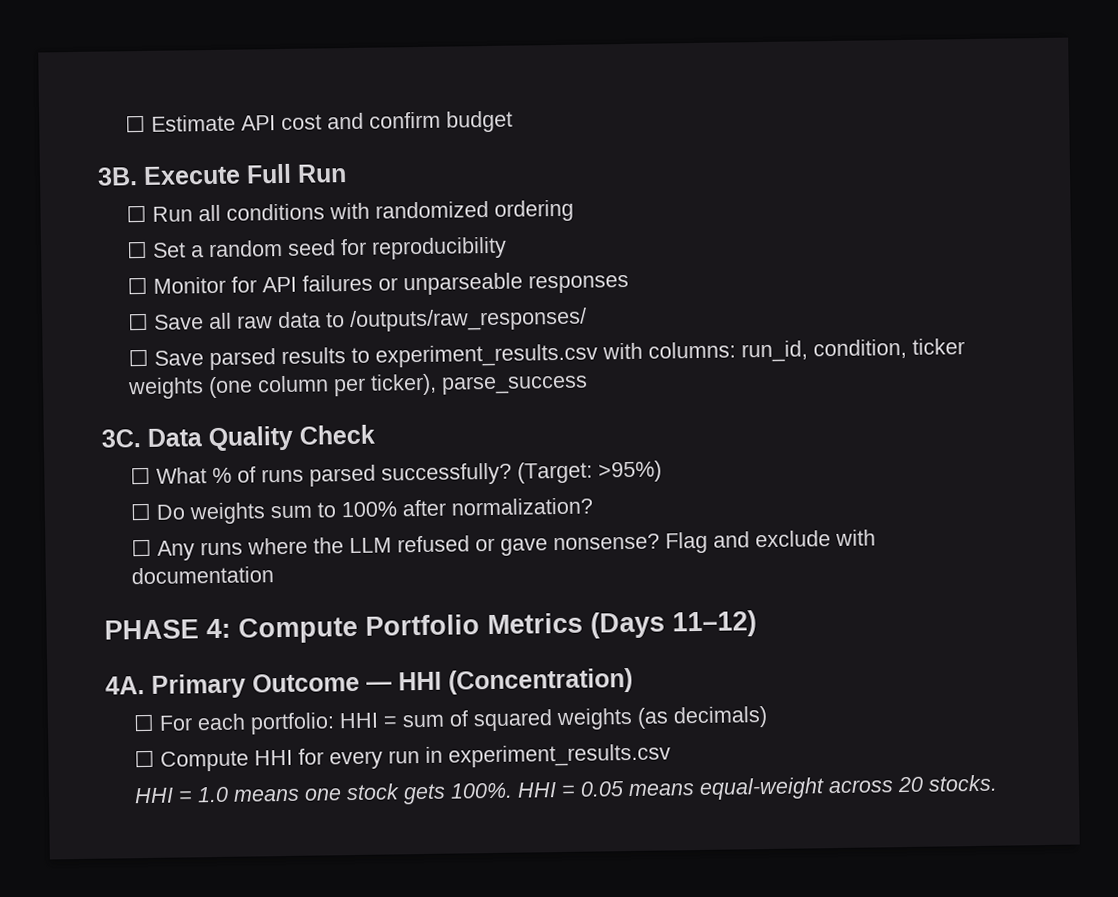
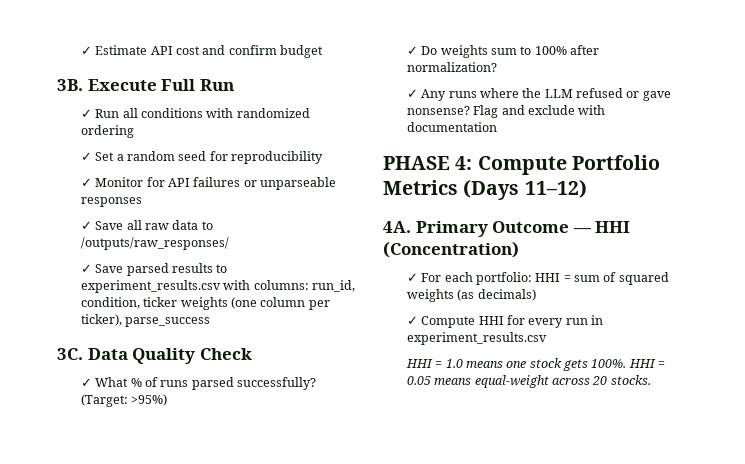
[125,114,147,133] ☐ -> [80,46,92,55] ✓
[126,204,148,223] ☐ -> [80,109,92,118] ✓
[126,240,149,259] ☐ -> [80,152,92,161] ✓
[127,276,149,295] ☐ -> [80,178,92,187] ✓
[127,312,150,331] ☐ -> [80,221,92,230] ✓
[128,348,150,367] ☐ -> [80,264,92,273] ✓
[130,466,152,485] ☐ -> [80,378,92,387] ✓
[130,502,152,521] ☐ -> [406,46,418,55] ✓
[131,538,153,557] ☐ -> [406,89,418,98] ✓
[133,713,156,732] ☐ -> [406,273,418,282] ✓
[134,749,156,768] ☐ -> [406,316,418,325] ✓

